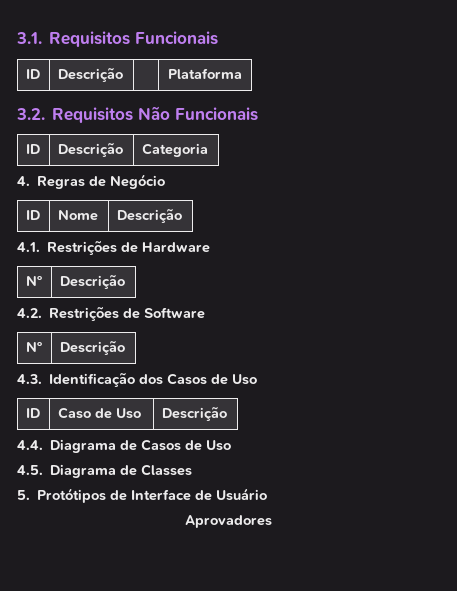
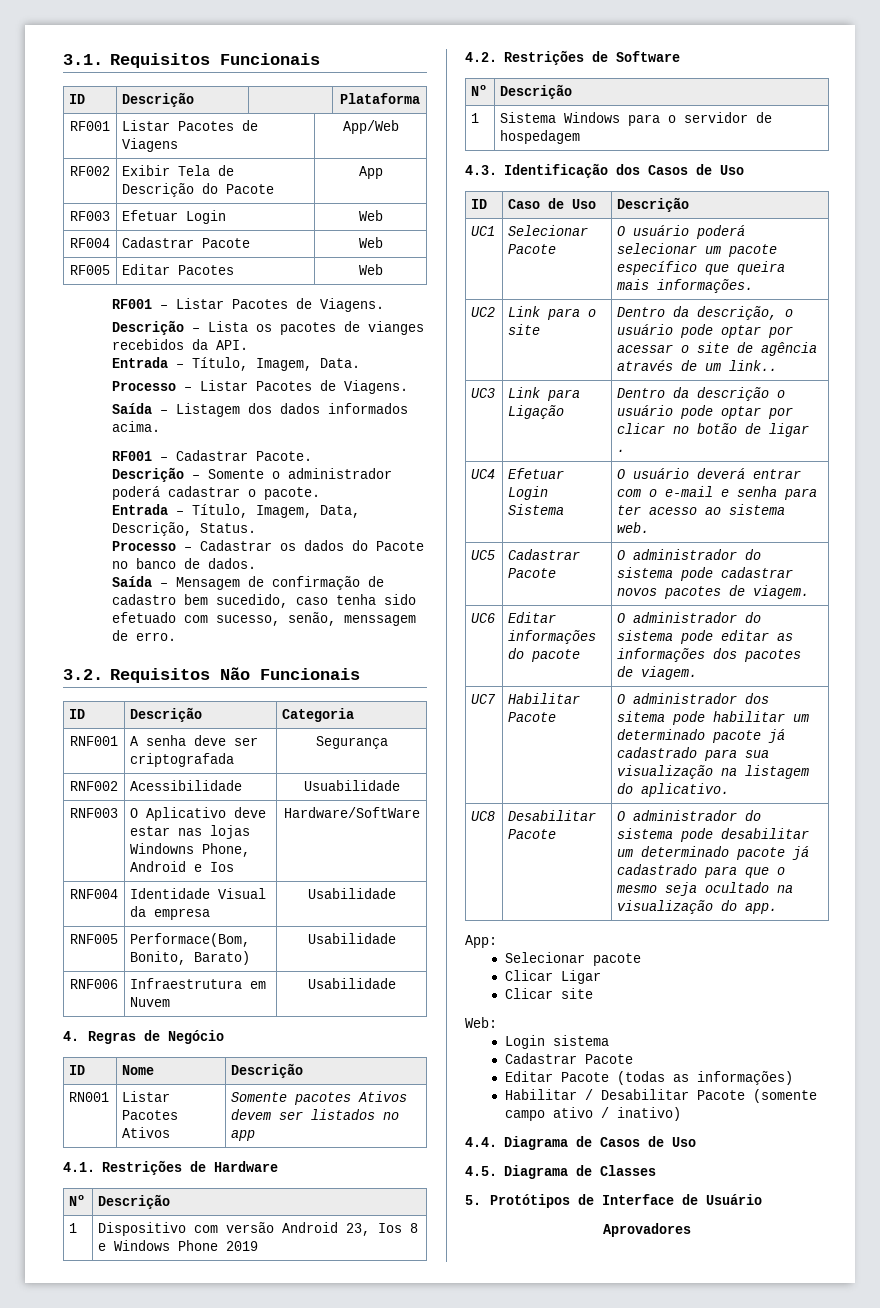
(242, 73) none -> [70,121,110,131] [122,120,259,131] [122,138,179,152] [342,120,399,134] [70,166,110,176] [122,165,235,176] [122,183,275,197] [358,166,383,179] [70,211,110,221] [122,210,227,224] [358,210,383,221] [70,238,110,248] [122,237,251,248] [358,237,383,248] [70,265,110,275] [122,264,235,275] [358,264,383,275] [112,298,385,312] [112,320,425,335] [112,339,249,350] [112,357,361,371] [112,380,409,394] [112,403,409,417] [112,421,161,432] [112,450,313,461] [112,467,393,482] [112,486,321,500] [112,504,361,518] [112,522,257,536] [112,540,425,551] [112,558,257,569] [112,576,385,590] [112,594,417,608] [112,612,417,626] [112,630,177,641] // RF001 | Listar Pacotes de Viagens | App/Web // RF002 | Exibir Tela de Descrição do Pacote | App // RF003 | Efetuar Login | Web // RF004 | Cadastrar Pacote | Web // RF005 | Editar Pacotes | Web // RF001 – Listar Pacotes de Viagens. // Descrição – Lista os pacotes de vianges recebidos da API. // Entrada – Título, Imagem, Data. // Processo – Listar Pacotes de Viagens. // Saída – Listagem dos dados informados acima. // RF001 – Cadastrar Pacote. // Descrição – Somente o administrador poderá cadastrar o pacote. // Entrada – Título, Imagem, Data, Descrição, Status. // Processo – Cadastrar os dados do Pacote no banco de dados. // Saída – Mensagem de confirmação de cadastro bem sucedido, caso tenha sido efetuado com sucesso, senão, menssagem de erro.
(208, 150) none -> [70,736,118,746] [130,735,259,746] [130,753,235,767] [315,736,388,749] [70,781,118,791] [130,780,243,791] [303,780,400,791] [70,808,118,818] [130,807,267,821] [130,825,251,839] [130,843,251,857] [130,861,235,872] [283,807,420,818] [70,889,118,899] [130,888,267,899] [130,906,211,920] [307,888,396,899] [70,934,118,944] [130,933,251,947] [130,951,251,965] [307,933,396,944] [70,979,118,989] [130,978,267,989] [130,997,171,1007] [307,978,396,989] // RNF001 | A senha deve ser criptografada | Segurança // RNF002 | Acessibilidade | Usuabilidade // RNF003 | O Aplicativo deve estar nas lojas Windowns Phone, Android e Ios | Hardware/SoftWare // RNF004 | Identidade Visual da empresa | Usabilidade // RNF005 | Performace(Bom, Bonito, Barato) | Usabilidade // RNF006 | Infraestrutura em Nuvem | Usabilidade
(182, 215) none -> [69,1092,110,1102] [122,1091,171,1102] [122,1110,179,1120] [122,1127,171,1138] [231,1091,408,1105] [231,1109,400,1120] [231,1130,256,1141] // RN001 | Listar Pacotes Ativos | Somente pacotes Ativos devem ser listados no app
(125, 281) none -> [69,1223,78,1233] [98,1222,419,1236] [98,1240,259,1251] // 1 | Dispositivo com versão Android 23, Ios 8 e Windows Phone 2019
(125, 347) none -> [471,113,480,123] [500,112,773,126] [500,130,581,144] // 1 | Sistema Windows para o servidor de hospedagem
(227, 413) none -> [471,226,496,236] [508,225,589,236] [508,244,557,254] [617,225,746,239] [617,243,778,257] [617,261,786,275] [617,279,754,293] [471,307,496,317] [508,306,597,320] [508,324,541,335] [617,306,794,320] [617,324,794,338] [617,342,818,356] [617,360,778,371] [471,388,496,398] [508,387,581,401] [508,405,565,419] [617,387,786,401] [617,405,794,419] [617,423,810,437] [617,449,626,452] [471,469,496,479] [508,468,565,479] [508,486,549,500] [508,504,565,515] [617,468,802,479] [617,486,818,500] [617,504,786,515] [617,522,650,533] [471,550,496,560] [508,549,581,560] [508,568,557,578] [617,549,762,560] [617,567,794,581] [617,585,810,599] [471,613,496,623] [508,612,557,623] [508,630,597,644] [508,648,581,662] [617,612,762,623] [617,630,794,644] [617,648,802,662] [617,666,698,680] [471,694,497,704] [508,693,581,704] [508,712,557,722] [617,693,770,704] [617,711,810,725] [617,729,786,743] [617,747,770,761] [617,765,810,779] [617,783,730,797] [471,811,496,821] [508,810,597,821] [508,829,557,839] [617,810,762,821] [617,828,810,842] [617,846,810,860] [617,864,786,878] [617,882,794,896] [617,900,778,914] [465,935,497,948] [504,952,641,966] [504,970,601,984] [504,988,593,999] [465,1017,497,1028] [504,1035,609,1049] [504,1053,633,1064] [504,1071,793,1085] [504,1089,817,1103] [504,1107,681,1121] // UC1 | Selecionar Pacote | O usuário poderá selecionar um pacote específico que queira mais informações. // UC2 | Link para o site | Dentro da descrição, o usuário pode optar por acessar o site de agência através de um link.. // UC3 | Link para Ligação | Dentro da descrição o usuário pode optar por clicar no botão de ligar . // UC4 | Efetuar Login Sistema | O usuário deverá entrar com o e-mail e senha para ter acesso ao sistema web. // UC5 | Cadastrar Pacote | O administrador do sistema pode cadastrar novos pacotes de viagem. // UC6 | Editar informações do pacote | O administrador do sistema pode editar as informações dos pacotes de viagem. // UC7 | Habilitar Pacote | O administrador dos sitema pode habilitar um determinado pacote já cadastrado para sua visualização na listagem do aplicativo. // UC8 | Desabilitar Pacote | O administrador do sistema pode desabilitar um determinado pacote já cadastrado para que o mesmo seja ocultado na visualização do app. // App: // Selecionar pacote // Clicar Ligar // Clicar site // Web: // Login sistema // Cadastrar Pacote // Editar Pacote (todas as informações) // Habilitar / Desabilitar Pacote (somente campo ativo / inativo)

